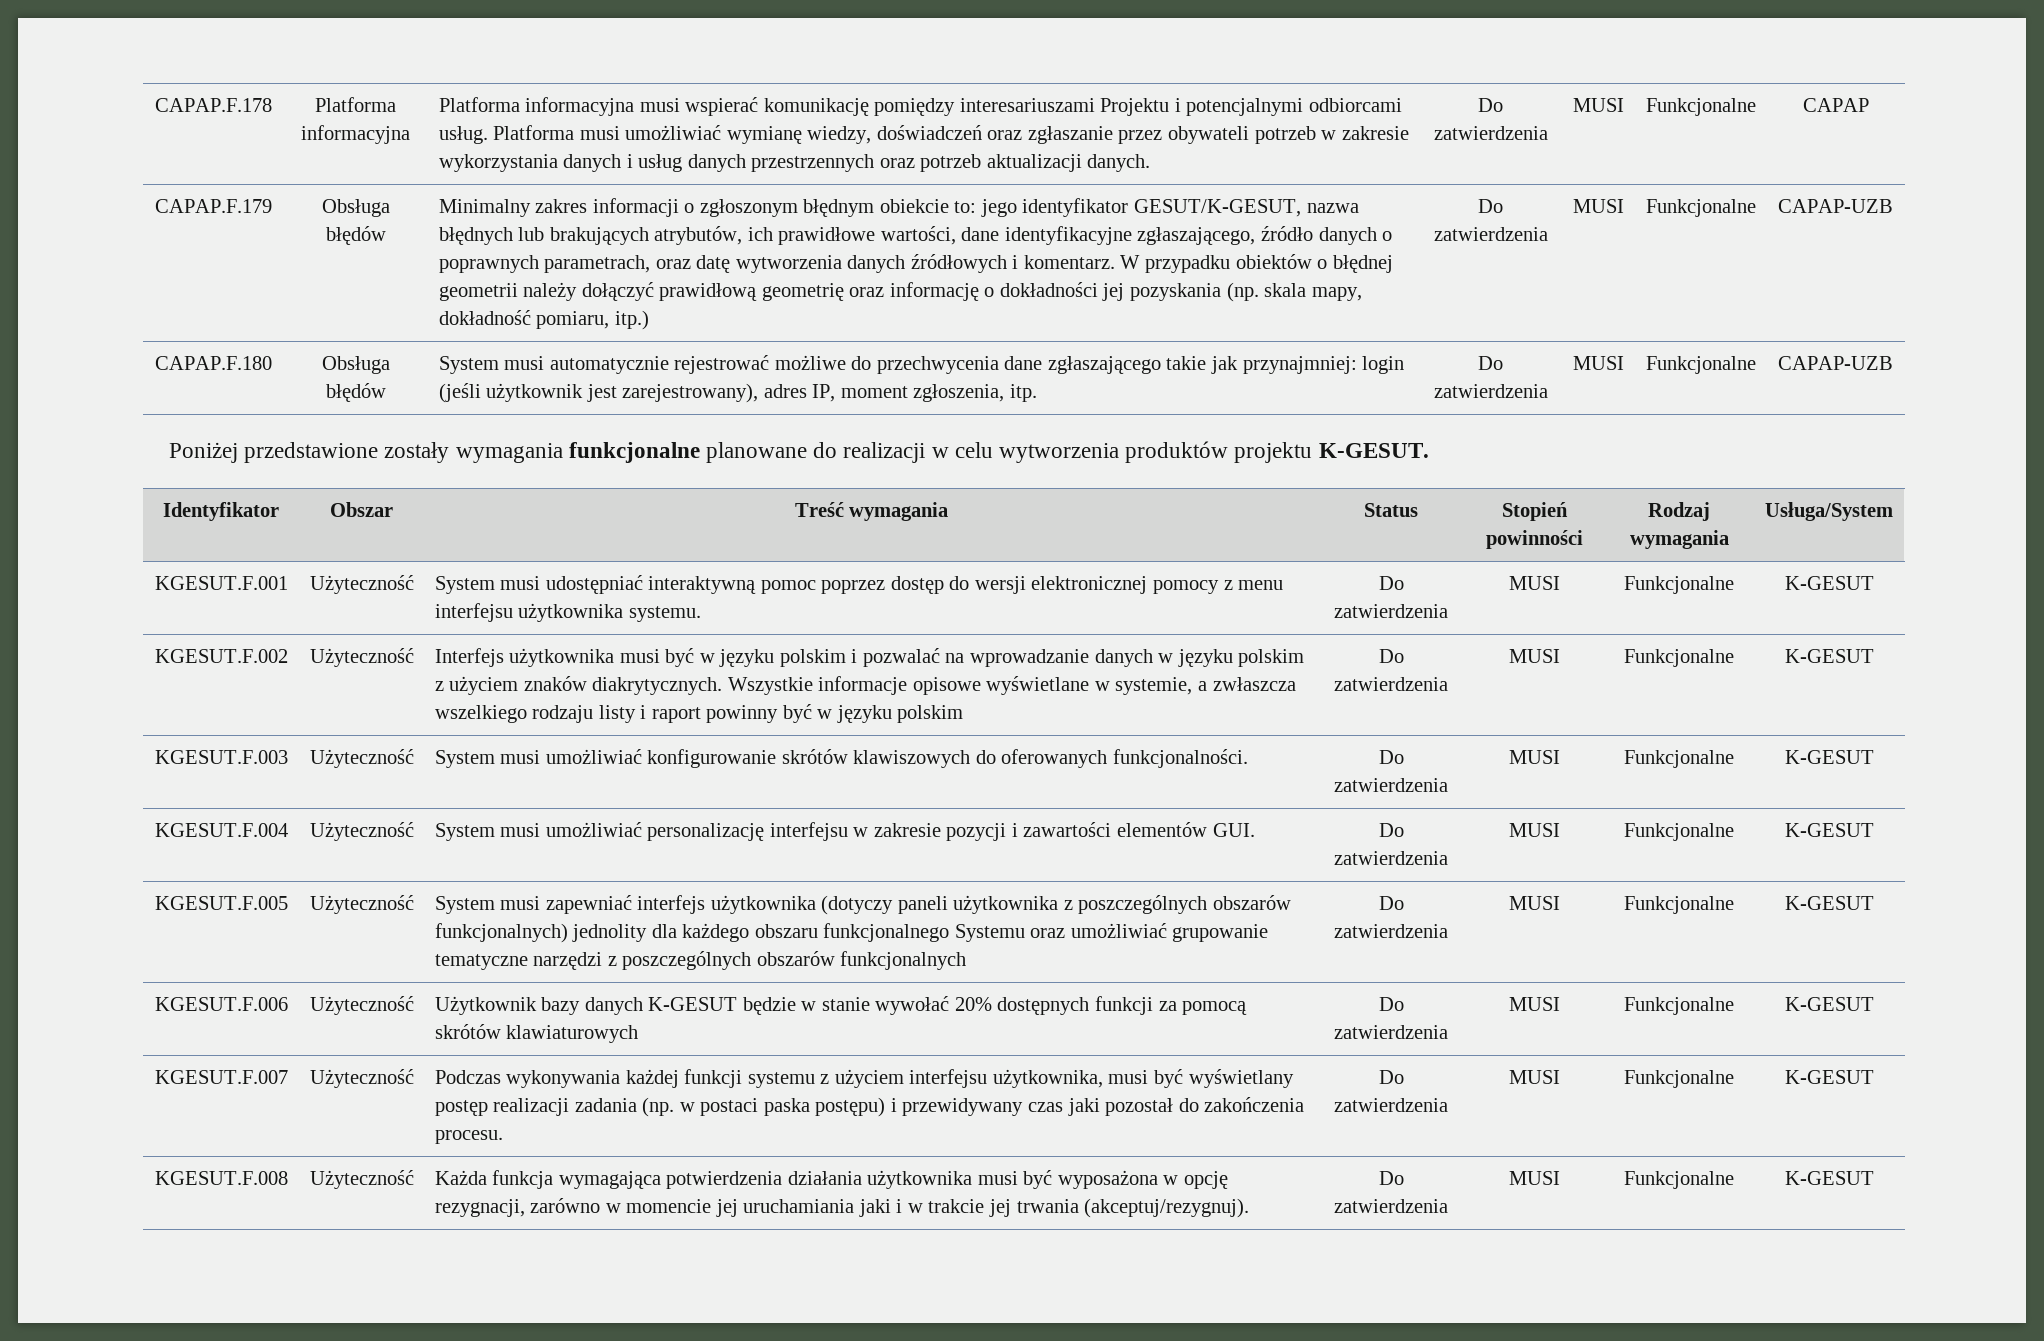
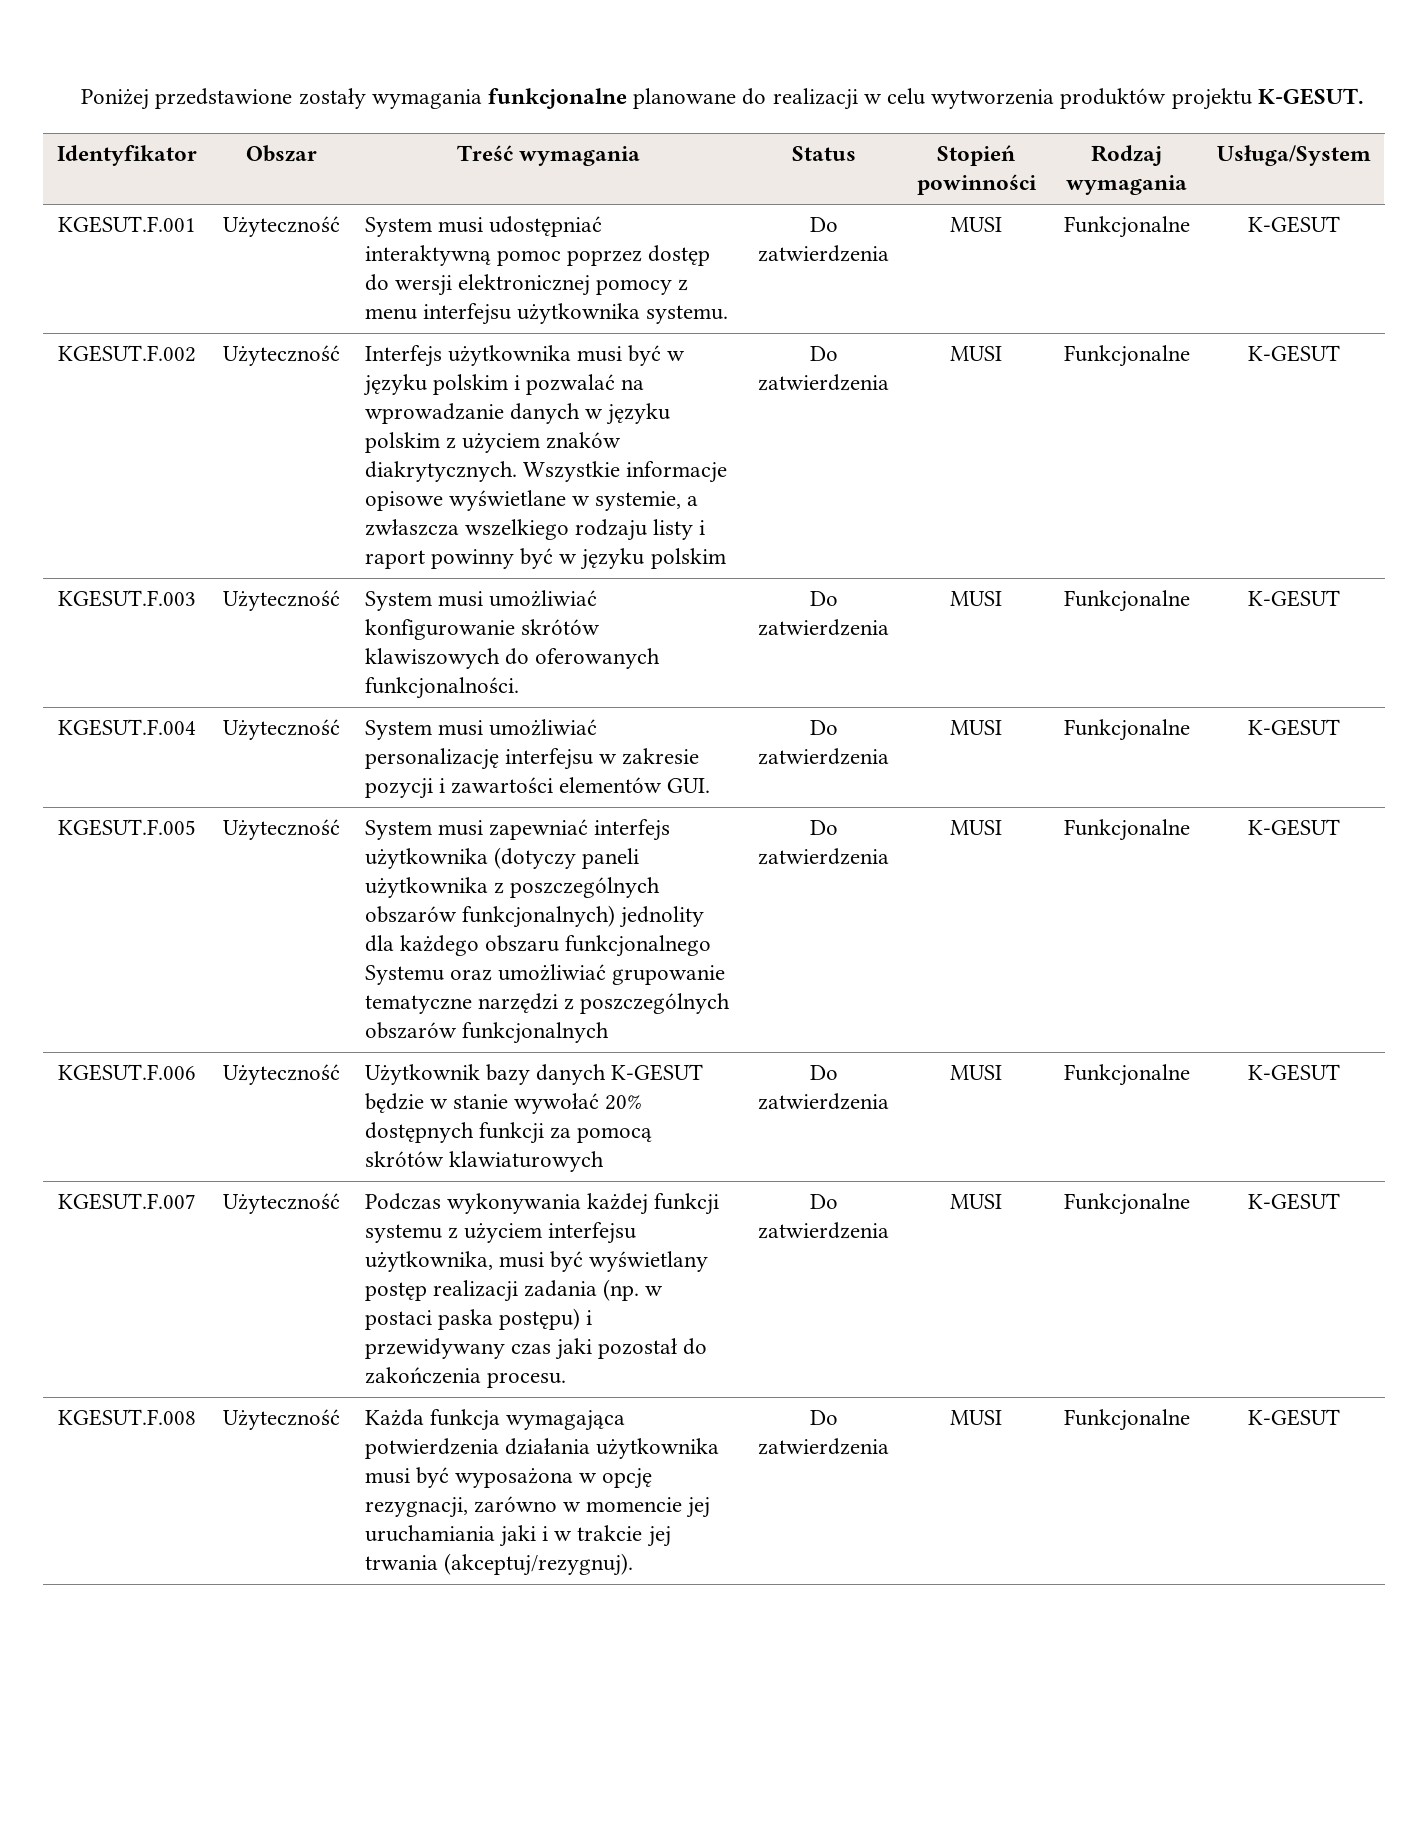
[154,98,272,112] [315,97,396,112] [301,125,410,144] [438,97,1403,116] [438,125,1409,144] [438,154,1151,172] [1478,98,1503,112] [1433,126,1548,140] [1572,98,1624,112] [1645,98,1756,116] [1802,98,1869,112] [154,199,272,213] [321,199,390,217] [325,226,386,245] [438,198,1359,217] [438,226,1393,245] [438,254,1393,273] [438,282,1362,302] [438,310,649,330] [1478,199,1503,213] [1433,227,1548,241] [1572,199,1624,213] [1645,199,1756,217] [1778,199,1893,213] [154,356,272,370] [321,356,390,374] [325,383,386,402] [438,355,1405,374] [438,383,1037,403] [1478,356,1503,370] [1433,384,1548,398] [1572,356,1624,370] [1645,356,1756,374] [1778,356,1893,370] CAPAP.F.178 | Platforma informacyjna | Platforma informacyjna musi wspierać komunikację pomiędzy interesariuszami Projektu i potencjalnymi odbiorcami usług. Platforma musi umożliwiać wymianę wiedzy, doświadczeń oraz zgłaszanie przez obywateli potrzeb w zakresie wykorzystania danych i usług danych przestrzennych oraz potrzeb aktualizacji danych. | Do zatwierdzenia | MUSI | Funkcjonalne | CAPAP // CAPAP.F.179 | Obsługa błędów | Minimalny zakres informacji o zgłoszonym błędnym obiekcie to: jego identyfikator GESUT/K-GESUT, nazwa błędnych lub brakujących atrybutów, ich prawidłowe wartości, dane identyfikacyjne zgłaszającego, źródło danych o poprawnych parametrach, oraz datę wytworzenia danych źródłowych i komentarz. W przypadku obiektów o błędnej geometrii należy dołączyć prawidłową geometrię oraz informację o dokładności jej pozyskania (np. skala mapy, dokładność pomiaru, itp.) | Do zatwierdzenia | MUSI | Funkcjonalne | CAPAP-UZB // CAPAP.F.180 | Obsługa błędów | System musi automatycznie rejestrować możliwe do przechwycenia dane zgłaszającego takie jak przynajmniej: login (jeśli użytkownik jest zarejestrowany), adres IP, moment zgłoszenia, itp. | Do zatwierdzenia | MUSI | Funkcjonalne | CAPAP-UZB // -> (81, 99) none

